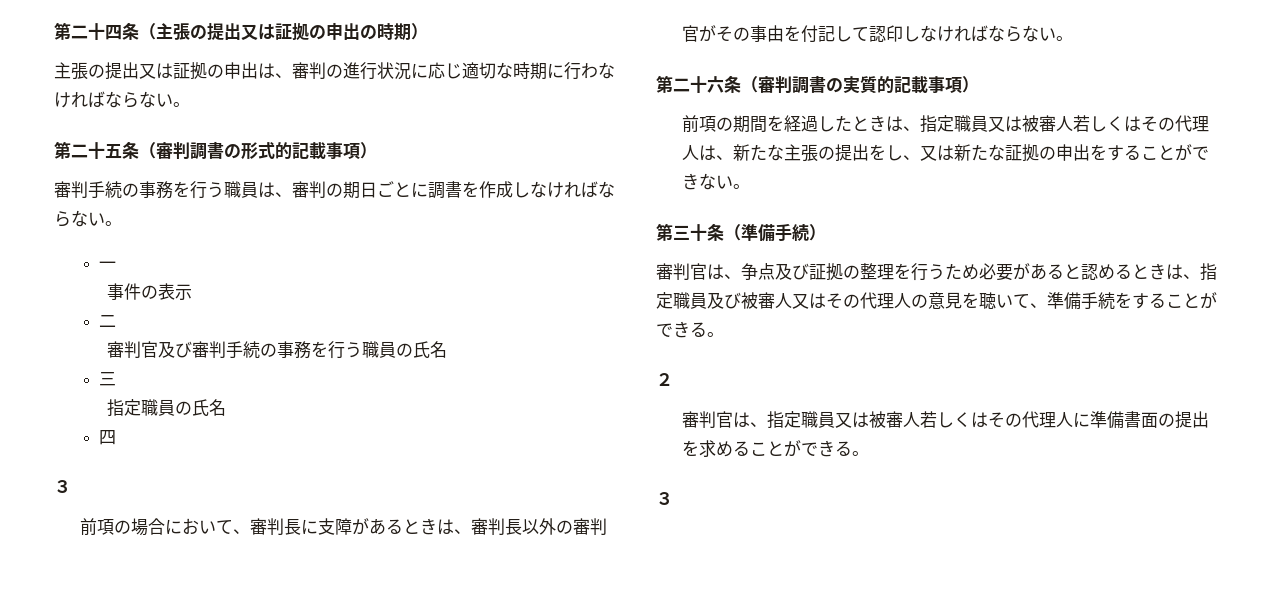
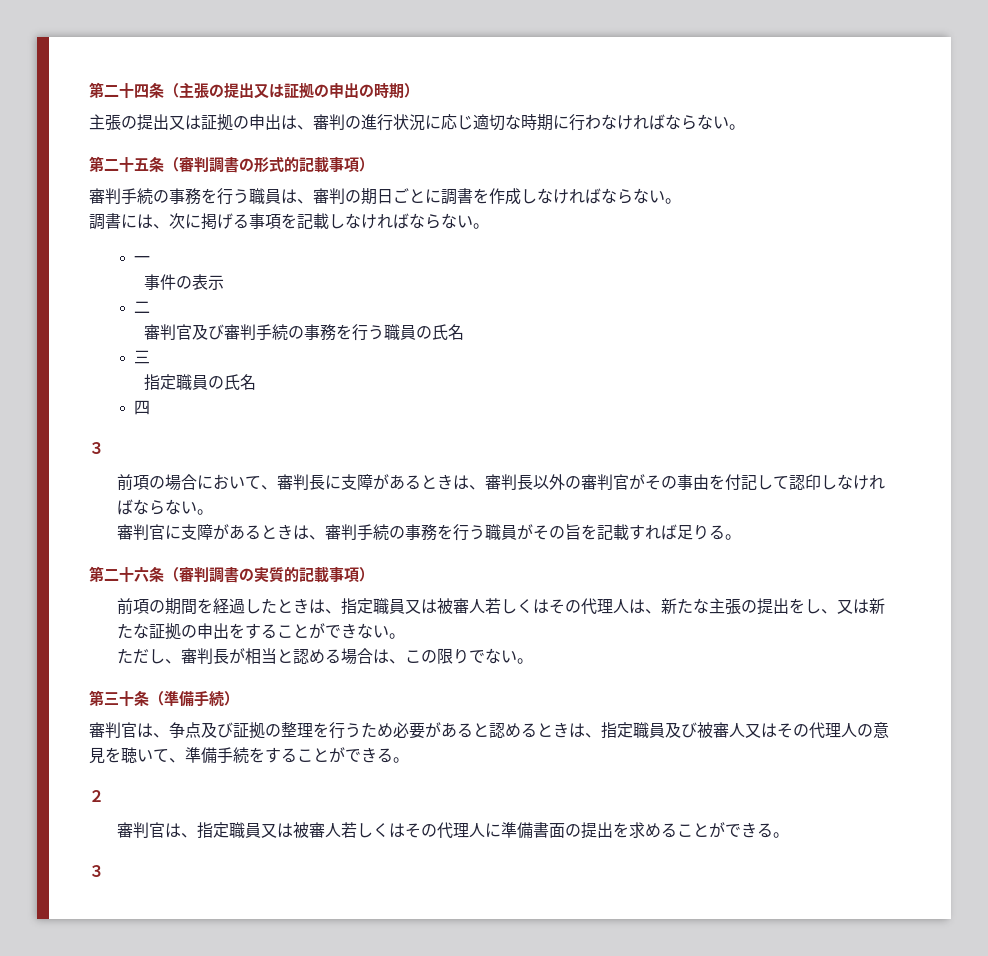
(122, 223) none -> [89,213,489,230] // 調書には、次に掲げる事項を記載しなければならない。
(1074, 38) none -> [116,524,741,541] // 審判官に支障があるときは、審判手続の事務を行う職員がその旨を記載すれば足りる。
(751, 186) none -> [116,648,533,665] // ただし、審判長が相当と認める場合は、この限りでない。

